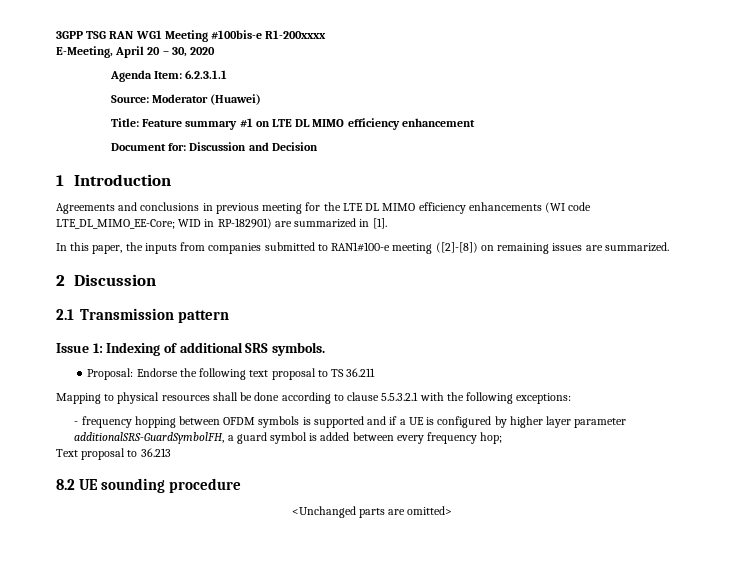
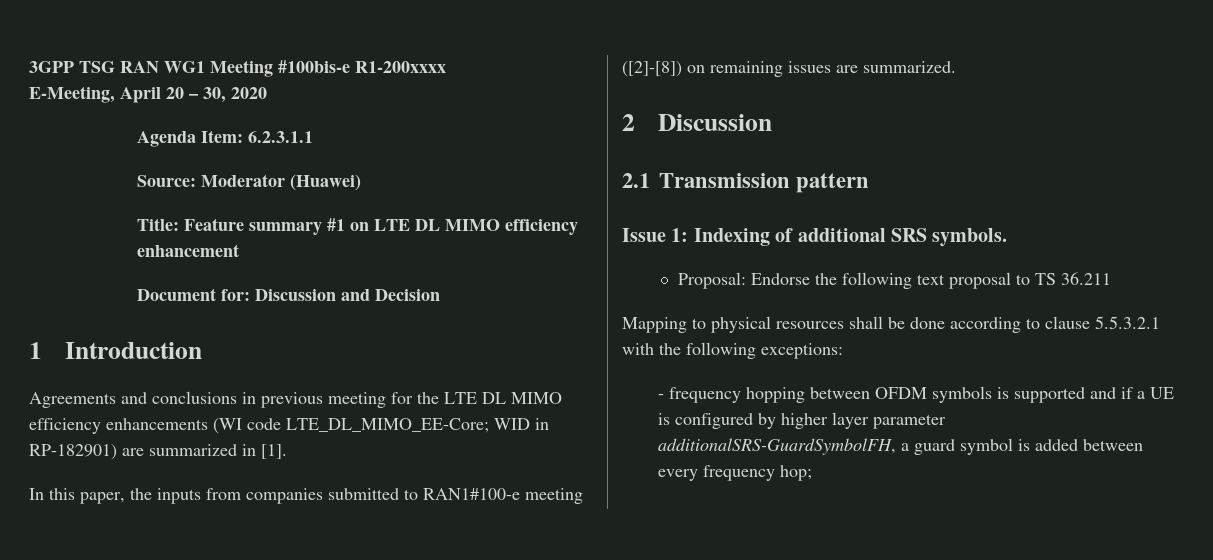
[56,448,171,460] [56,478,242,493] [291,506,453,518] // Text proposal to 36.213 // 8.2 UE sounding procedure // <Unchanged parts are omitted> -> (812, 473) none

